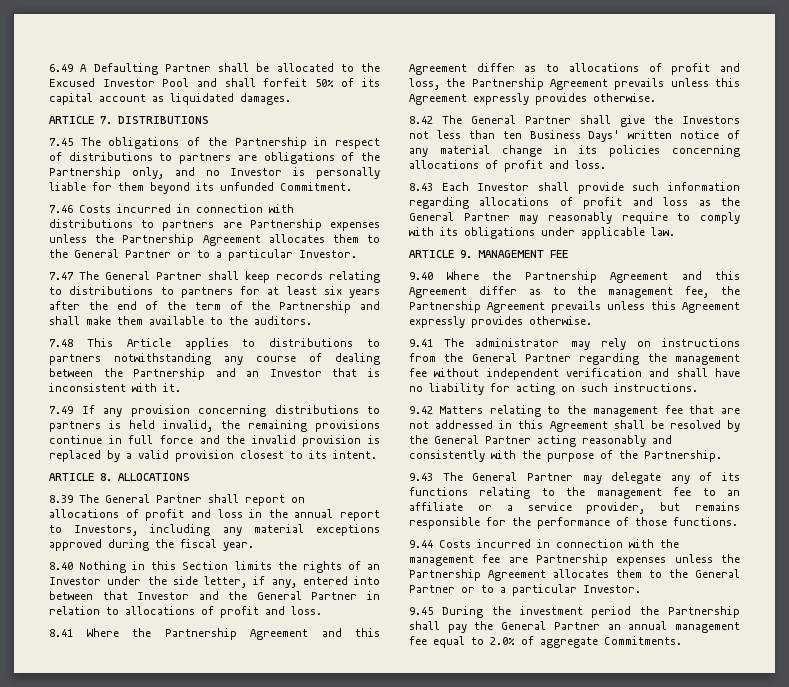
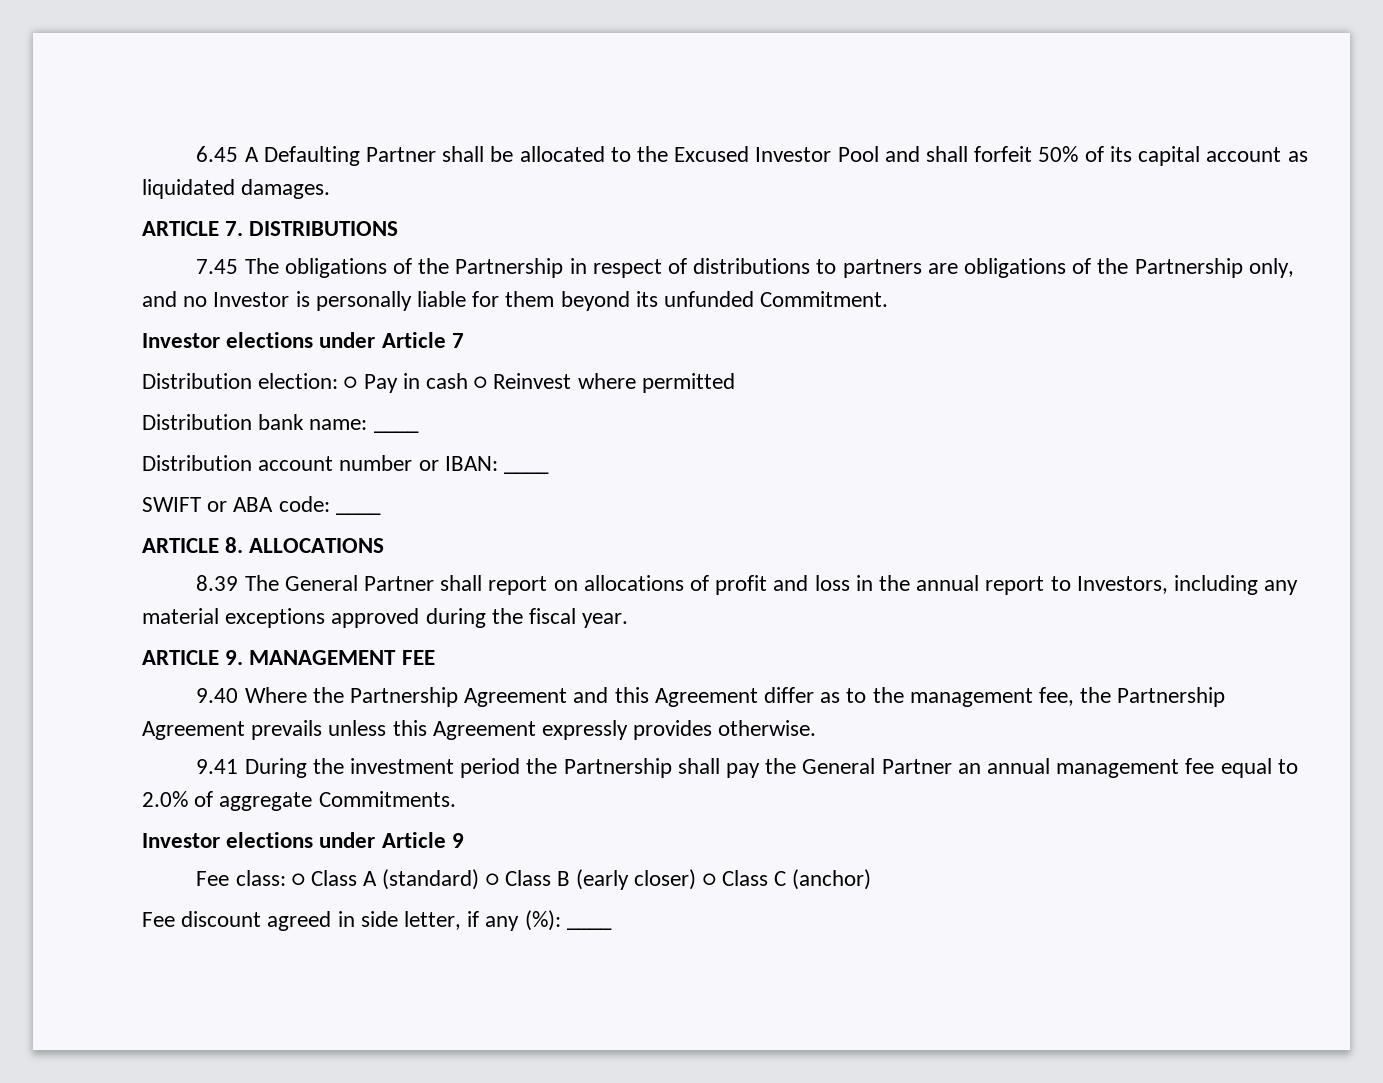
[49,64,73,72] 6.49 -> [196,146,239,162] 6.45
[49,204,294,213] [49,219,380,231] [49,234,380,246] [49,249,357,261] [49,271,380,283] [49,286,380,298] [49,301,380,313] [49,316,312,325] [49,338,380,350] [49,353,380,365] [49,368,380,380] [49,383,181,392] [49,405,380,417] [49,420,380,432] [49,435,380,447] [49,450,377,462] 7.46 Costs incurred in connection with distributions to partners are Partnership expenses unless the Partnership Agreement allocates them to the General Partner or to a particular Investor. // 7.47 The General Partner shall keep records relating to distributions to partners for at least six years after the end of the term of the Partnership and shall make them available to the auditors. // 7.48 This Article applies to distributions to partners notwithstanding any course of dealing between the Partnership and an Investor that is inconsistent with it. // 7.49 If any provision concerning distributions to partners is held invalid, the remaining provisions continue in full force and the invalid provision is replaced by a valid provision closest to its intent. -> [142,332,464,348] [142,373,735,393] [142,414,368,430] [373,430,419,433] [142,455,498,471] [504,471,550,474] [142,496,330,512] [335,512,381,515] Investor elections under Article 7 // Distribution election: ○ Pay in cash ○ Reinvest where permitted // Distribution bank name: ____ // Distribution account number or IBAN: ____ // SWIFT or ABA code: ____
[49,561,380,573] [49,576,380,588] [49,591,380,600] [49,606,322,618] [49,628,380,640] [409,63,740,75] [409,78,740,90] [409,93,656,105] [409,115,740,127] [409,130,740,142] [409,145,740,157] [409,160,606,172] [409,182,740,194] [409,197,740,209] [409,212,740,224] [409,227,675,239] // 8.40 Nothing in this Section limits the rights of an Investor under the side letter, if any, entered into between that Investor and the General Partner in relation to allocations of profit and loss. // 8.41 Where the Partnership Agreement and this Agreement differ as to allocations of profit and loss, the Partnership Agreement prevails unless this Agreement expressly provides otherwise. // 8.42 The General Partner shall give the Investors not less than ten Business Days' written notice of any material change in its policies concerning allocations of profit and loss. // 8.43 Each Investor shall provide such information regarding allocations of profit and loss as the General Partner may reasonably require to comply with its obligations under applicable law. -> (629, 620) none
[444,338,740,350] [409,353,740,365] [409,368,740,380] [409,383,698,395] [409,405,740,417] [409,420,740,432] [409,435,672,447] [409,450,722,462] [409,472,740,484] [409,487,740,499] [409,502,740,514] [409,517,738,529] [409,539,679,548] [409,554,740,566] [409,569,740,581] [409,584,641,596] [409,607,433,615] The administrator may rely on instructions from the General Partner regarding the management fee without independent verification and shall have no liability for acting on such instructions. // 9.42 Matters relating to the management fee that are not addressed in this Agreement shall be resolved by the General Partner acting reasonably and consistently with the purpose of the Partnership. // 9.43 The General Partner may delegate any of its functions relating to the management fee to an affiliate or a service provider, but remains responsible for the performance of those functions. // 9.44 Costs incurred in connection with the management fee are Partnership expenses unless the Partnership Agreement allocates them to the General Partner or to a particular Investor. // 9.45 -> (239, 766) none
(682, 640) none -> [142,832,464,848] [196,869,872,890] [142,910,612,931] // Investor elections under Article 9 // Fee class: ○ Class A (standard) ○ Class B (early closer) ○ Class C (anchor) // Fee discount agreed in side letter, if any (%): ____

